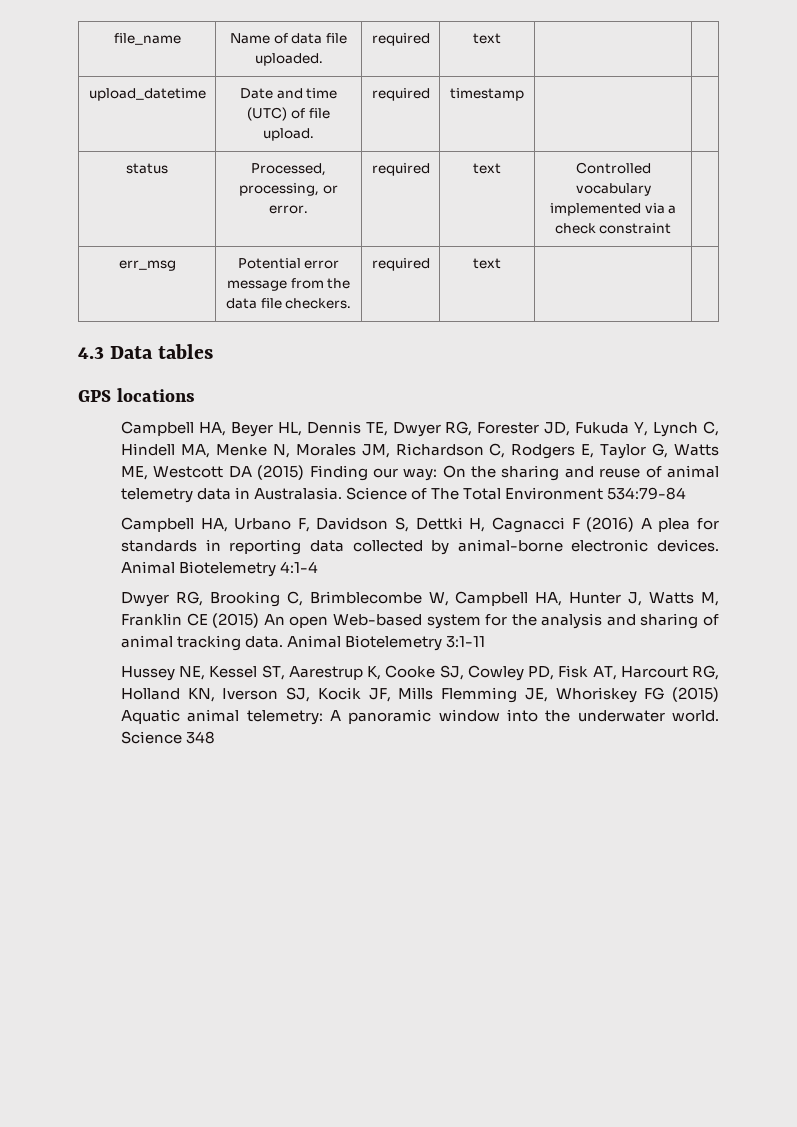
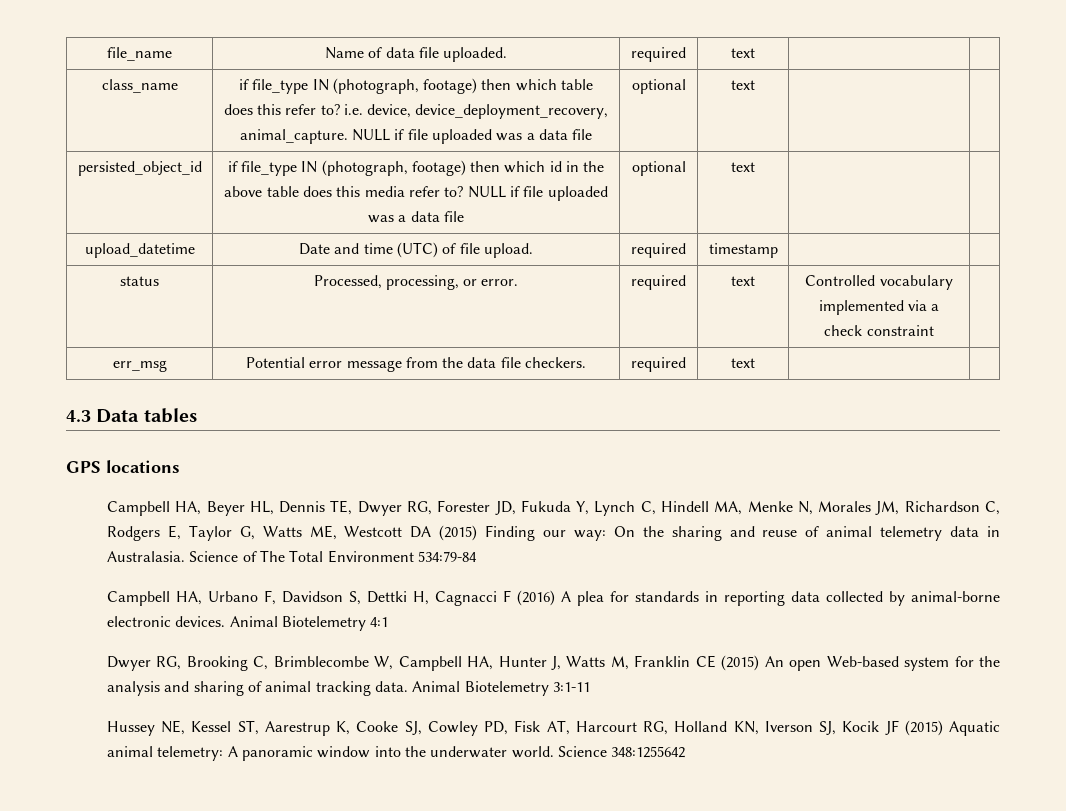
(501, 38) none -> [101,79,178,93] [238,78,594,94] [223,104,609,119] [239,129,593,144] [631,79,686,94] [731,80,755,90] [77,161,202,176] [227,160,605,176] [224,186,608,201] [368,211,464,223] [631,161,686,176] [731,162,755,172] // class_name | if file_type IN (photograph, footage) then which table does this refer to? i.e. device, device_deployment_recovery, animal_capture. NULL if file uploaded was a data file | optional | text | | // persisted_object_id | if file_type IN (photograph, footage) then which id in the above table does this media refer to? NULL if file uploaded was a data file | optional | text | |
[280,561,319,573] 4:1-4 -> [370,617,389,627] 4:1
[368,687,665,703] JF, Mills Flemming JE, Whoriskey FG -> [884,720,899,735] JF
[186,731,216,744] 348 -> [611,746,686,758] 348:1255642

